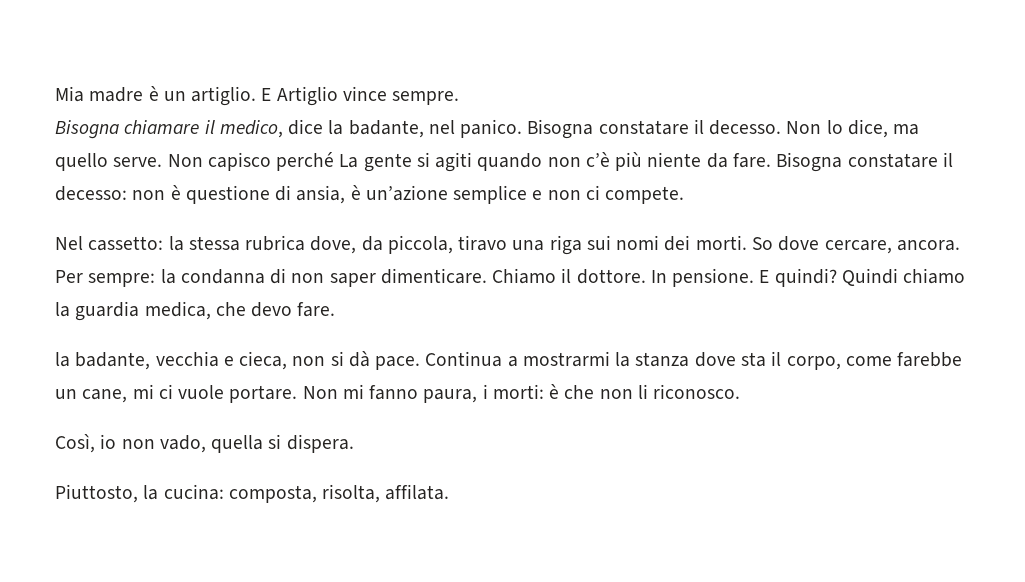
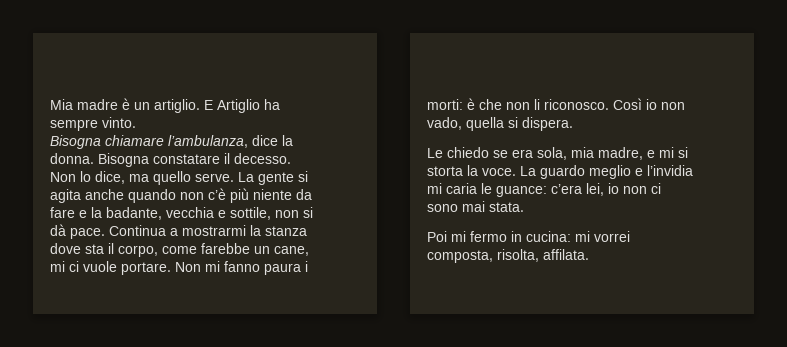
[342,86,460,105] vince sempre. -> [264,99,280,110] [50,117,136,131] ha sempre vinto.
[204,119,523,138] il medico, dice la badante, nel panico. -> [168,135,293,148] [50,153,94,164] l’ambulanza, dice la donna.
[167,152,335,171] Non capisco perché -> (234, 177) none
[435,152,473,172] agiti -> [50,189,124,203] agita anche
[732,152,953,172] [55,185,685,204] [55,235,960,255] [55,268,966,287] [55,301,336,321] fare. Bisogna constatare il decesso: non è questione di ansia, è un’azione semplice e non ci compete. // Nel cassetto: la stessa rubrica dove, da piccola, tiravo una riga sui nomi dei morti. So dove cercare, ancora. Per sempre: la condanna di non saper dimenticare. Chiamo il dottore. In pensione. E quindi? Quindi chiamo la guardia medica, che devo fare. // -> [50,207,87,218] fare e
[239,351,288,370] cieca, -> [230,207,271,220] sottile,
[423,389,478,403] paura, -> [264,263,301,275] paura
[55,434,95,453] // Così, -> [613,98,642,110] Così
[55,484,224,503] Piuttosto, la cucina: -> [427,147,688,160] [427,165,693,179] [427,183,661,197] [427,201,524,212] [427,231,630,242] Le chiedo se era sola, mia madre, e mi si storta la voce. La guardo meglio e l’invidia mi caria le guance: c’era lei, io non ci sono mai stata. // Poi mi fermo in cucina: mi vorrei

